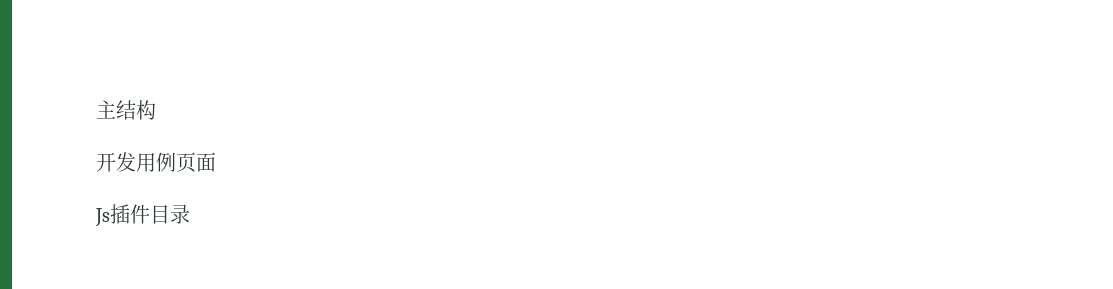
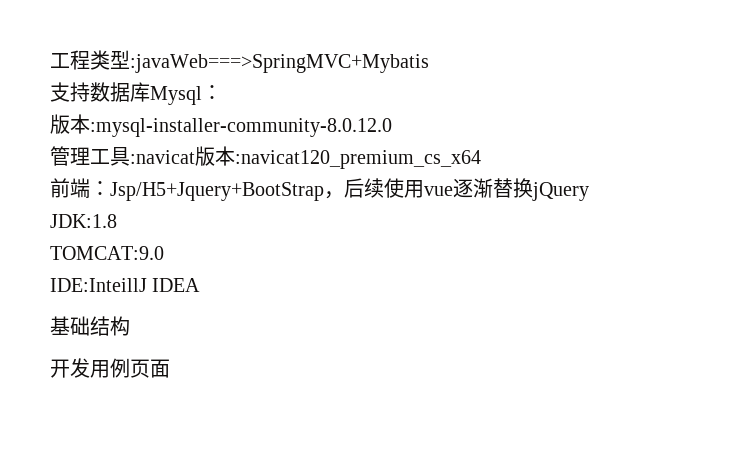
[96,100,116,119] 主 -> [50,50,429,73] [50,82,222,105] [50,114,392,137] [50,146,481,169] [50,178,589,201] [50,214,117,228] [50,246,164,260] [50,278,201,292] [50,316,90,336] 工程类型:javaWeb===>SpringMVC+Mybatis // 支持数据库Mysql： // 版本:mysql-installer-community-8.0.12.0 // 管理工具:navicat版本:navicat120_premium_cs_x64 // 前端：Jsp/H5+Jquery+BootStrap，后续使用vue逐渐替换jQuery // JDK:1.8 // TOMCAT:9.0 // IDE:InteillJ IDEA // 基础
[95,204,190,227] // Js插件目录 -> (170, 368) none

